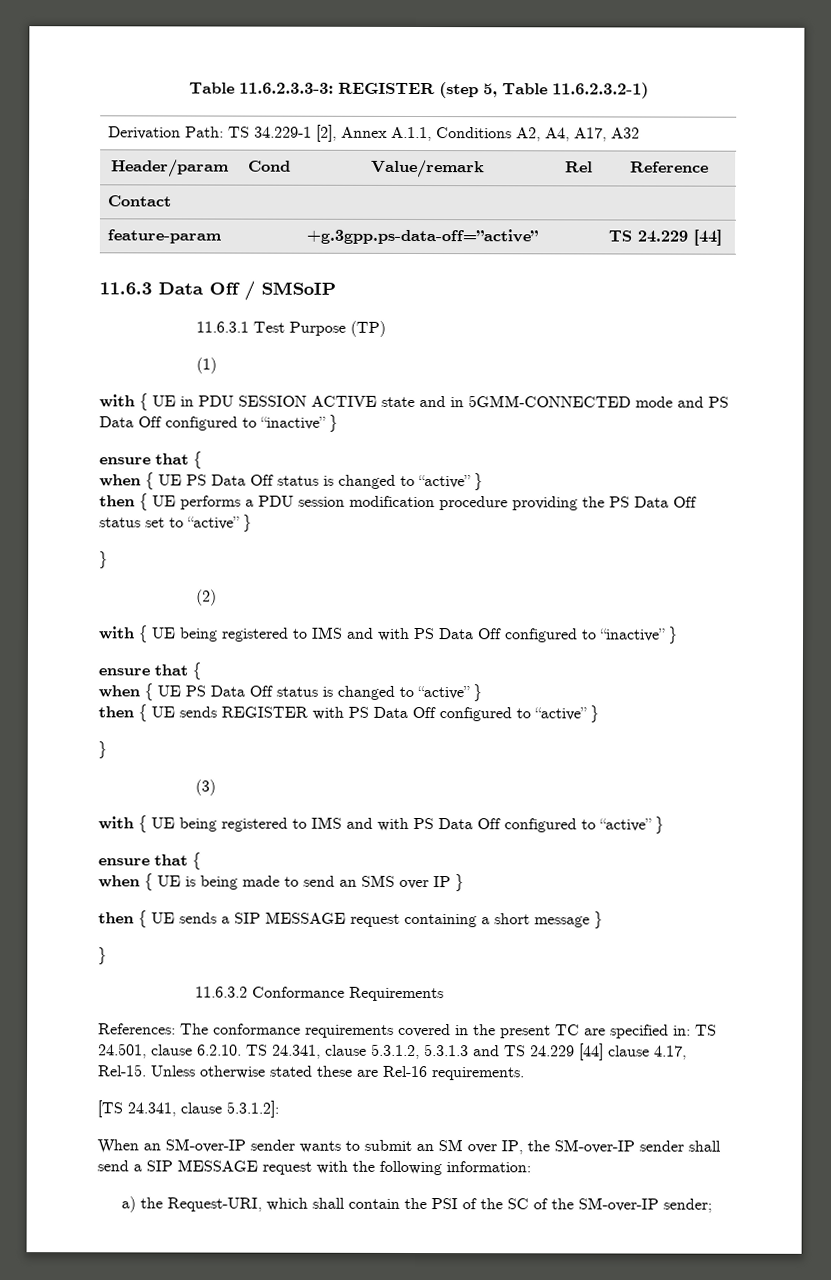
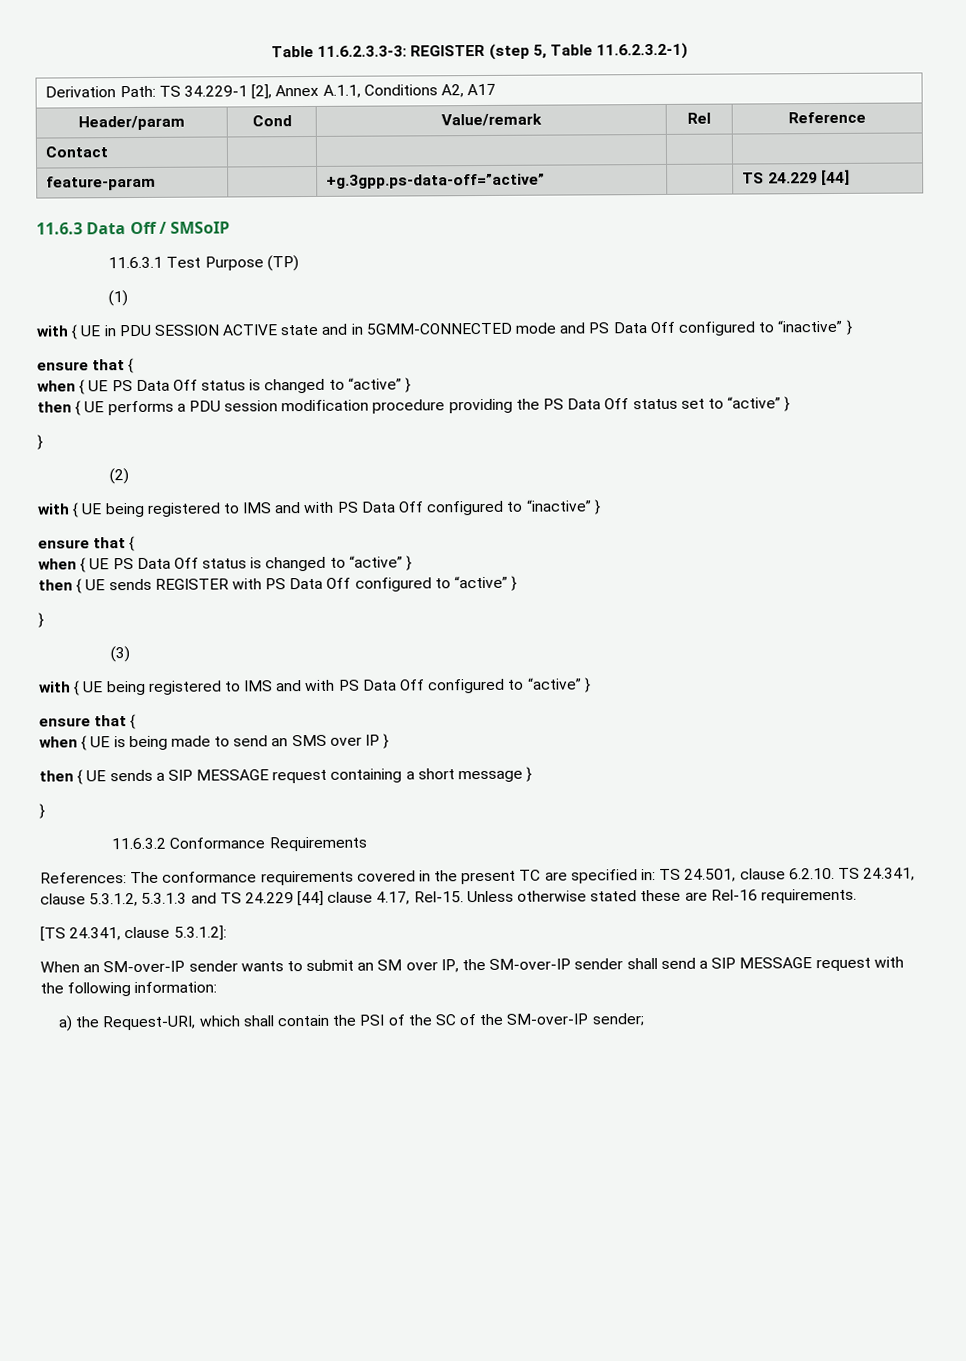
[545,127,641,142] A4, A17, A32 -> [467,83,497,96] A17

